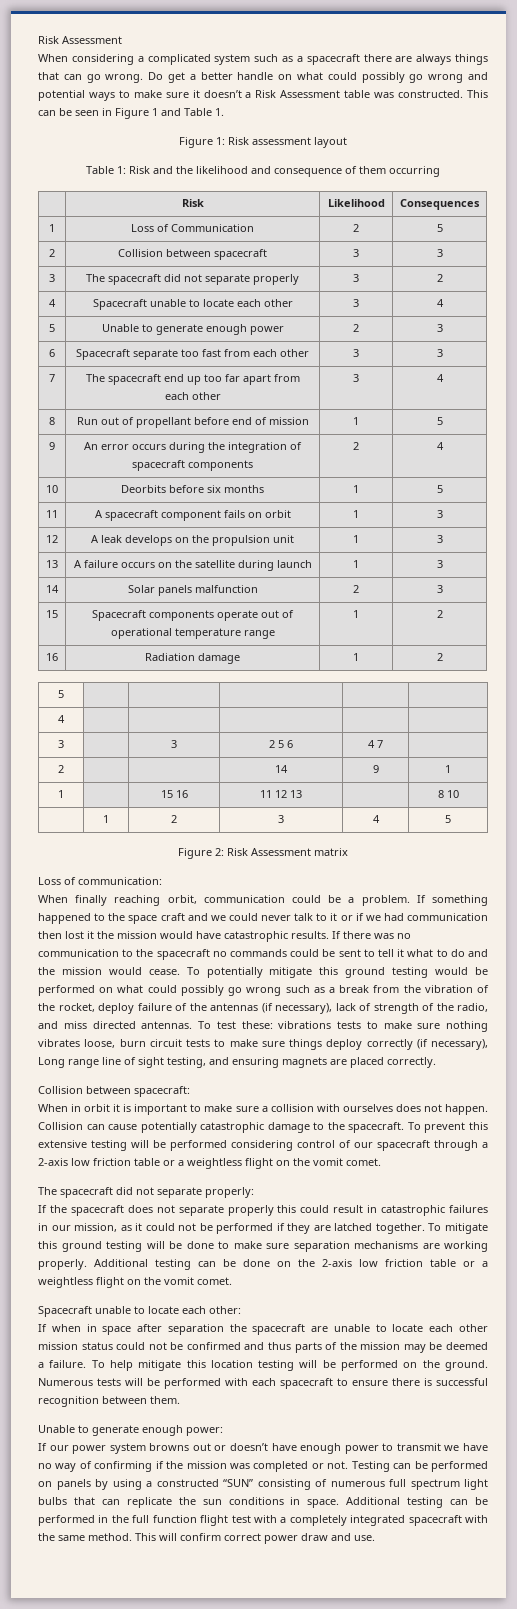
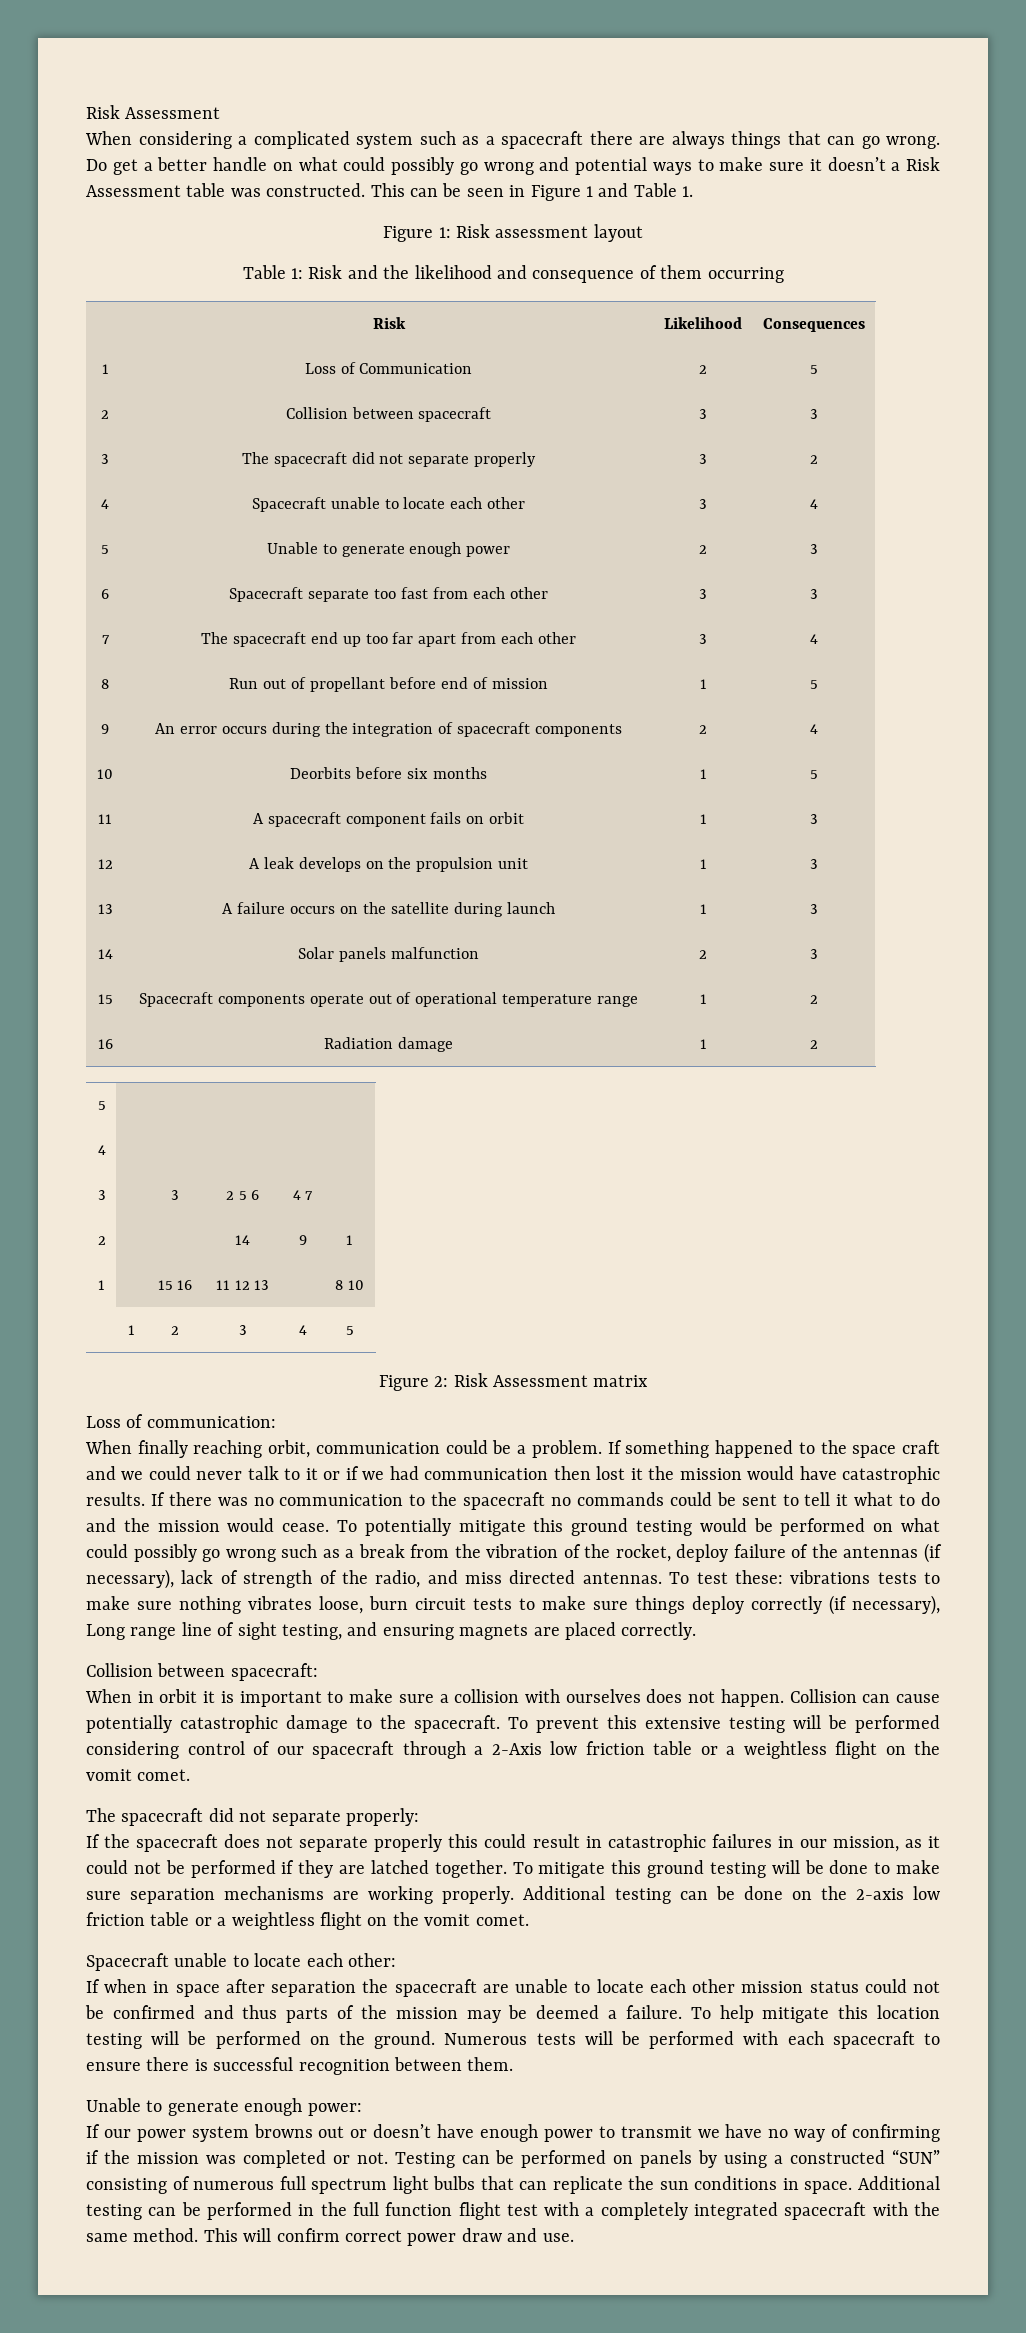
[38,1158,68,1166] 2-axis -> [491,1743,542,1755] 2-Axis

